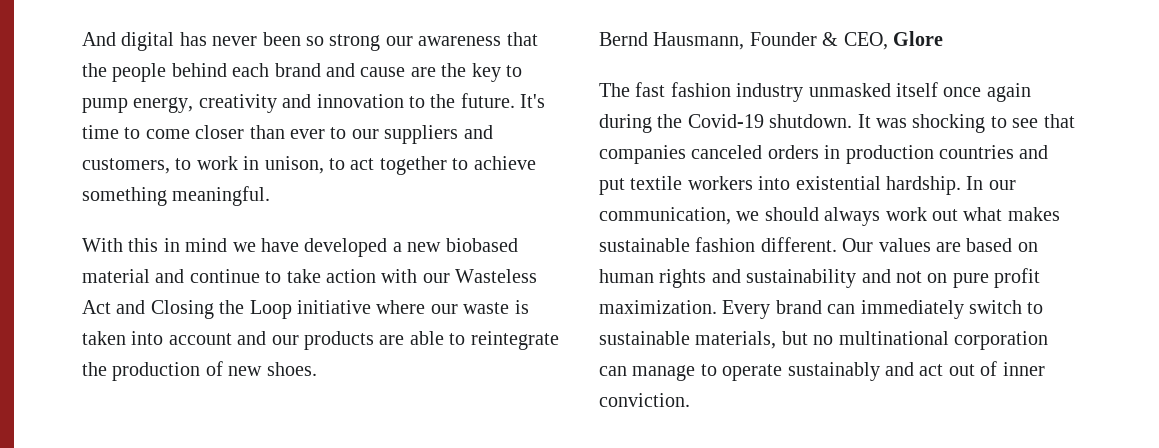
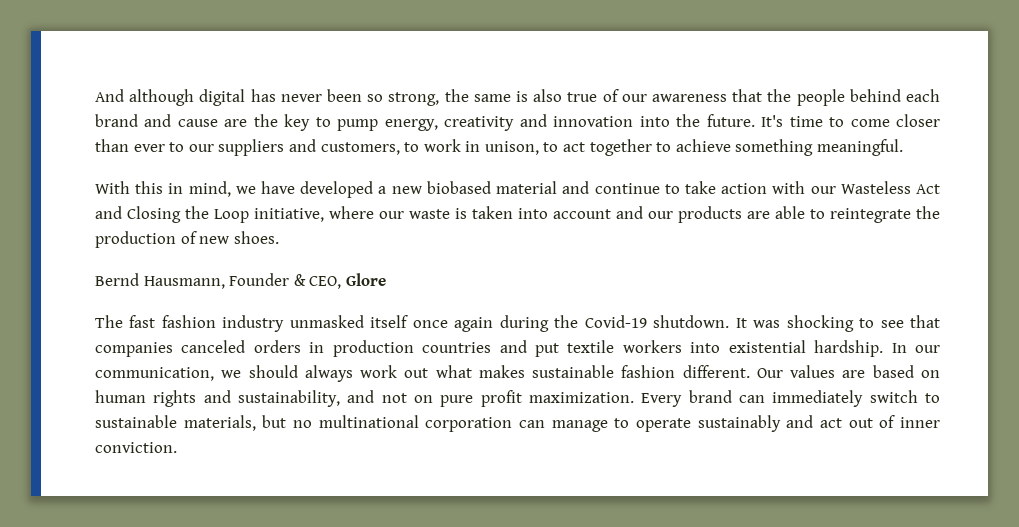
(116, 39) none -> [129,89,195,106] although
[329,34,381,51] strong -> [388,89,619,106] strong, the same is also true of
[409,96,425,108] to -> [639,116,670,127] into
[185,238,228,252] mind -> [188,181,231,197] mind,
[297,300,371,314] initiative -> [254,208,324,222] initiative,
[746,269,857,288] sustainability -> [238,390,340,407] sustainability,

